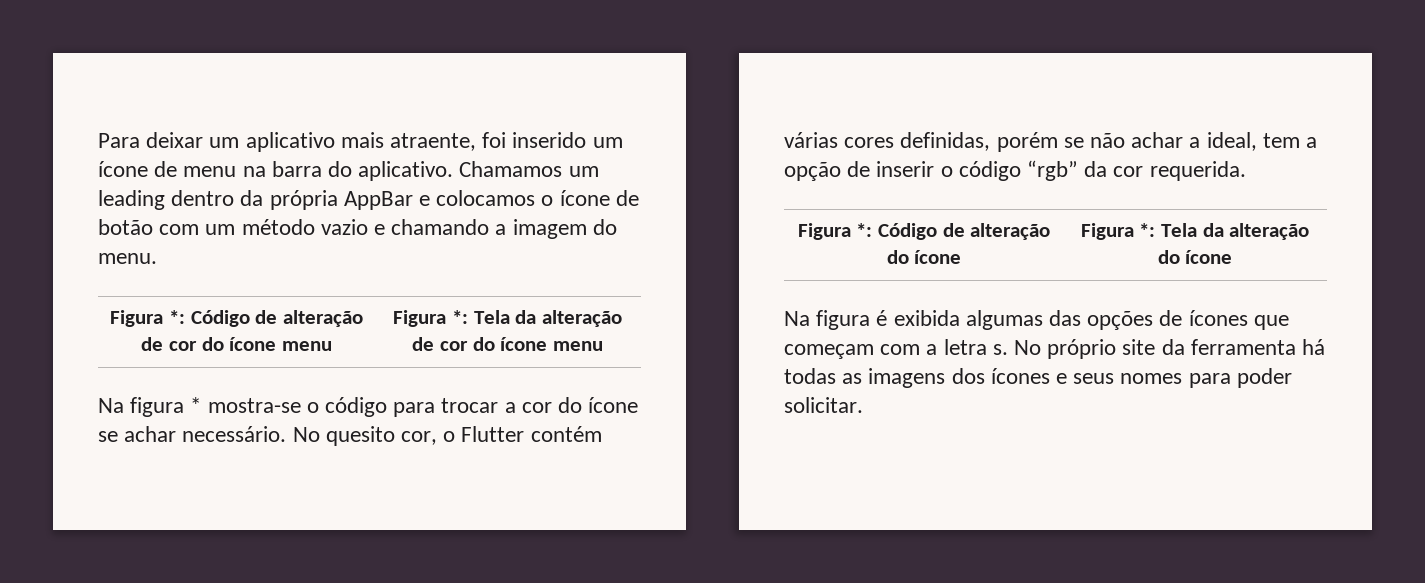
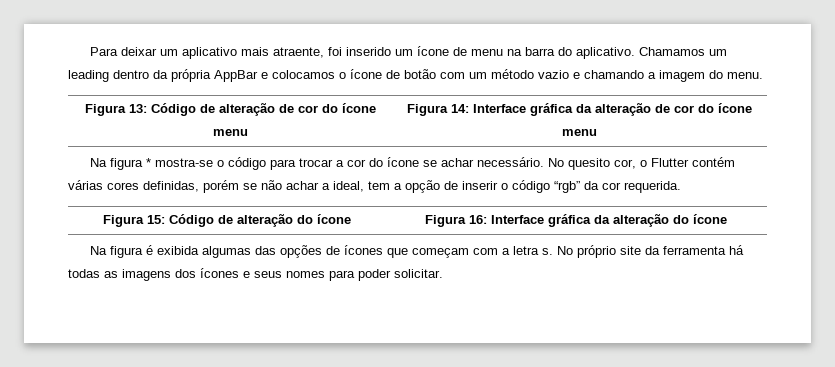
[168,310,185,324] *: -> [128,104,147,113] 13:
[451,310,510,324] *: Tela -> [450,103,573,116] 14: Interface gráfica
[856,223,873,237] *: -> [146,215,165,224] 15:
[1139,223,1197,237] *: Tela -> [468,214,591,227] 16: Interface gráfica

